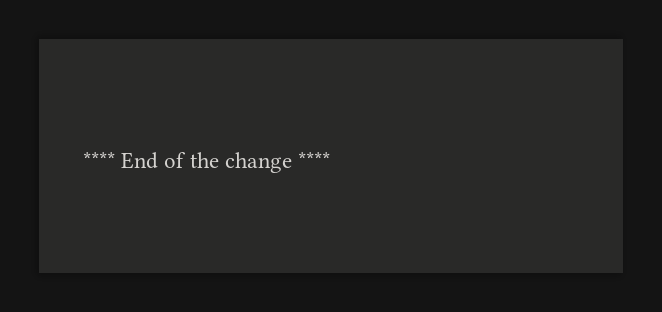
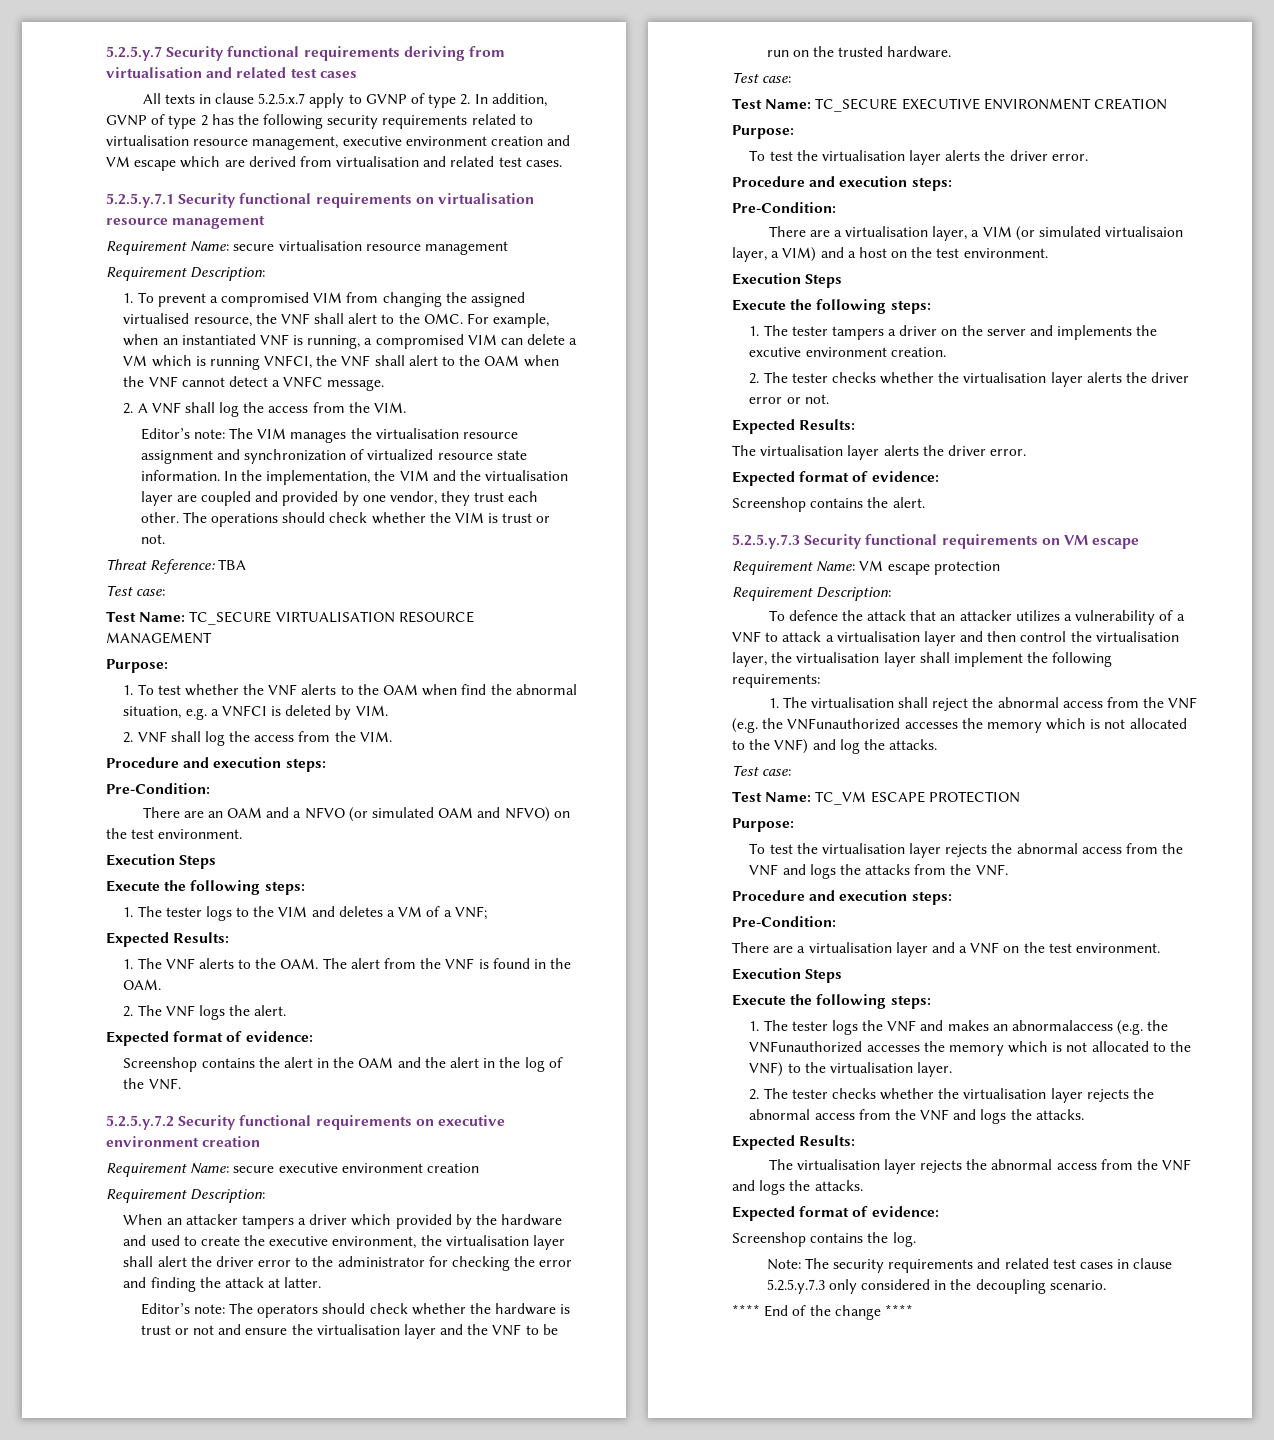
(83, 159) none -> [106,46,505,61] [106,67,357,78] [142,93,547,108] [106,114,533,129] [106,135,571,150] [106,156,562,171] [106,193,534,208] [106,215,266,229] [106,240,508,255] [106,267,266,281] [123,292,525,307] [123,313,550,328] [123,334,578,349] [123,355,559,370] [123,376,385,391] [123,402,406,417] [140,428,518,443] [140,449,527,464] [140,470,569,485] [140,491,539,506] [140,512,551,527] [140,534,165,544] [106,559,247,574] [106,585,166,596] [106,611,474,625] [106,632,212,644] [106,659,168,673] [123,684,577,696] [123,705,388,720] [123,731,392,746] [106,757,326,772] [106,783,210,794] [142,807,570,822] [106,828,243,839] [106,854,217,869] [106,880,305,895] [123,906,487,921] [106,932,230,947] [123,958,572,970] [123,979,162,990] [123,1005,287,1020] [106,1031,313,1046] [123,1057,563,1072] [123,1078,181,1090] [106,1115,505,1130] [106,1136,261,1147] [106,1163,479,1177] [106,1189,266,1203] [123,1214,563,1229] [123,1235,565,1250] [123,1256,573,1271] [123,1277,322,1292] [140,1303,571,1318] [140,1324,558,1339] [766,46,952,58] [732,72,792,83] [732,98,1167,112] [732,125,794,139] [749,150,1088,165] [732,176,952,191] [732,202,836,213] [768,226,1184,241] [732,247,1048,262] [732,273,843,288] [732,299,931,314] [749,325,1158,340] [749,347,946,357] [749,372,1190,387] [749,394,829,404] [732,419,856,434] [732,445,1027,460] [732,471,939,486] [732,497,925,512] [732,534,1140,549] [732,560,1000,575] [732,587,892,601] [768,610,1185,625] [732,631,1179,646] [732,652,1113,667] [732,674,820,688] [768,697,1198,711] [732,718,1187,733] [732,739,938,754] [732,765,792,776] [732,791,1020,805] [732,818,794,832] [749,843,1184,858] [749,864,1008,879] [732,890,952,905] [732,916,836,927] [732,942,1161,957] [732,968,843,983] [732,994,931,1009] [749,1020,1169,1035] [749,1041,1191,1056] [749,1062,953,1077] [749,1088,1154,1103] [749,1109,1084,1124] [732,1135,856,1150] [768,1159,1192,1174] [732,1180,863,1195] [732,1206,939,1221] [732,1232,916,1247] [766,1258,1173,1273] [766,1279,1106,1294] 5.2.5.y.7 Security functional requirements deriving from virtualisation and related test cases // All texts in clause 5.2.5.x.7 apply to GVNP of type 2. In addition, GVNP of type 2 has the following security requirements related to virtualisation resource management, executive environment creation and VM escape which are derived from virtualisation and related test cases. // 5.2.5.y.7.1 Security functional requirements on virtualisation resource management // Requirement Name: secure virtualisation resource management // Requirement Description: // 1. To prevent a compromised VIM from changing the assigned virtualised resource, the VNF shall alert to the OMC. For example, when an instantiated VNF is running, a compromised VIM can delete a VM which is running VNFCI, the VNF shall alert to the OAM when the VNF cannot detect a VNFC message. // 2. A VNF shall log the access from the VIM. // Editor’s note: The VIM manages the virtualisation resource assignment and synchronization of virtualized resource state information. In the implementation, the VIM and the virtualisation layer are coupled and provided by one vendor, they trust each other. The operations should check whether the VIM is trust or not. // Threat Reference: TBA // Test case: // Test Name: TC_SECURE VIRTUALISATION RESOURCE MANAGEMENT // Purpose: // 1. To test whether the VNF alerts to the OAM when find the abnormal situation, e.g. a VNFCI is deleted by VIM. // 2. VNF shall log the access from the VIM. // Procedure and execution steps: // Pre-Condition: // There are an OAM and a NFVO (or simulated OAM and NFVO) on the test environment. // Execution Steps // Execute the following steps: // 1. The tester logs to the VIM and deletes a VM of a VNF; // Expected Results: // 1. The VNF alerts to the OAM. The alert from the VNF is found in the OAM. // 2. The VNF logs the alert. // Expected format of evidence: // Screenshop contains the alert in the OAM and the alert in the log of the VNF. // 5.2.5.y.7.2 Security functional requirements on executive environment creation // Requirement Name: secure executive environment creation // Requirement Description: // When an attacker tampers a driver which provided by the hardware and used to create the executive environment, the virtualisation layer shall alert the driver error to the administrator for checking the error and finding the attack at latter. // Editor’s note: The operators should check whether the hardware is trust or not and ensure the virtualisation layer and the VNF to be run on the trusted hardware. // Test case: // Test Name: TC_SECURE EXECUTIVE ENVIRONMENT CREATION // Purpose: // To test the virtualisation layer alerts the driver error. // Procedure and execution steps: // Pre-Condition: // There are a virtualisation layer, a VIM (or simulated virtualisaion layer, a VIM) and a host on the test environment. // Execution Steps // Execute the following steps: // 1. The tester tampers a driver on the server and implements the excutive environment creation. // 2. The tester checks whether the virtualisation layer alerts the driver error or not. // Expected Results: // The virtualisation layer alerts the driver error. // Expected format of evidence: // Screenshop contains the alert. // 5.2.5.y.7.3 Security functional requirements on VM escape // Requirement Name: VM escape protection // Requirement Description: // To defence the attack that an attacker utilizes a vulnerability of a VNF to attack a virtualisation layer and then control the virtualisation layer, the virtualisation layer shall implement the following requirements: // 1. The virtualisation shall reject the abnormal access from the VNF (e.g. the VNFunauthorized accesses the memory which is not allocated to the VNF) and log the attacks. // Test case: // Test Name: TC_VM ESCAPE PROTECTION // Purpose: // To test the virtualisation layer rejects the abnormal access from the VNF and logs the attacks from the VNF. // Procedure and execution steps: // Pre-Condition: // There are a virtualisation layer and a VNF on the test environment. // Execution Steps // Execute the following steps: // 1. The tester logs the VNF and makes an abnormalaccess (e.g. the VNFunauthorized accesses the memory which is not allocated to the VNF) to the virtualisation layer. // 2. The tester checks whether the virtualisation layer rejects the abnormal access from the VNF and logs the attacks. // Expected Results: // The virtualisation layer rejects the abnormal access from the VNF and logs the attacks. // Expected format of evidence: // Screenshop contains the log. // Note: The security requirements and related test cases in clause 5.2.5.y.7.3 only considered in the decoupling scenario. //

